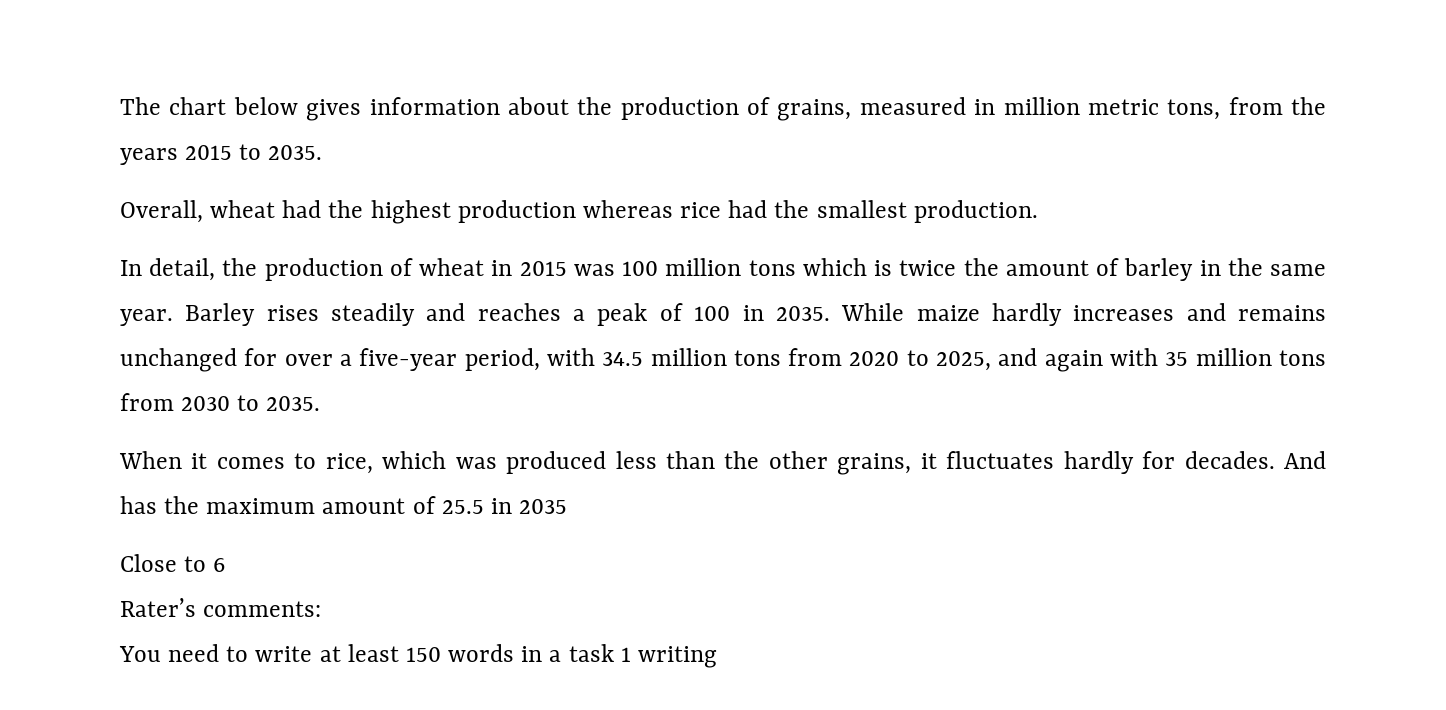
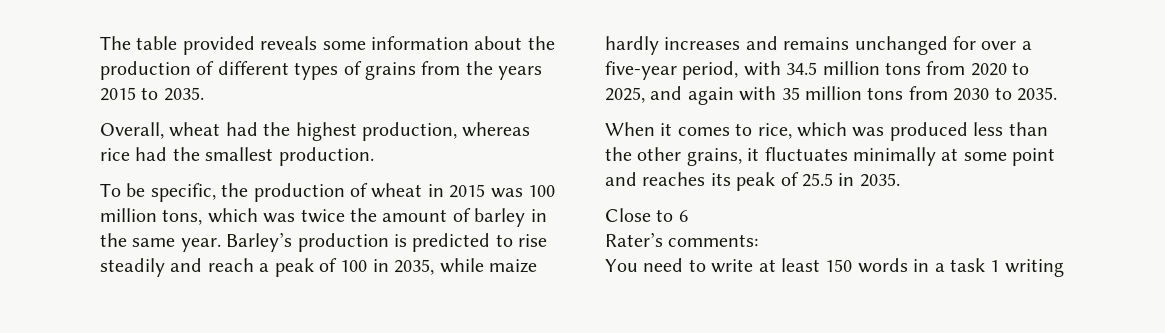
[169,97,362,121] chart below gives -> [136,36,366,55] table provided reveals some
[777,97,1221,121] grains, measured in million metric tons, -> [217,61,416,80] different types of grains
[457,200,576,223] production -> [362,122,457,141] production,
[120,258,216,281] In detail, -> [100,183,216,202] To be specific,
[748,258,893,276] tons which is -> [162,208,296,225] tons, which was
[185,303,319,326] Barley rises -> [226,232,548,252] Barley’s production is predicted to rise
[477,303,561,321] reaches -> [207,258,254,272] reach
[775,303,905,321] 2035. While -> [394,258,484,275] 2035, while
[1063,451,1326,474] [120,496,406,514] hardly for decades. And has the maximum amount -> [853,147,1056,166] [605,172,776,191] minimally at some point and reaches its peak
[519,499,568,514] 2035 -> [859,173,900,187] 2035.

